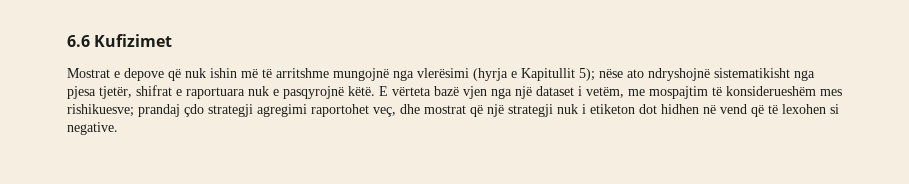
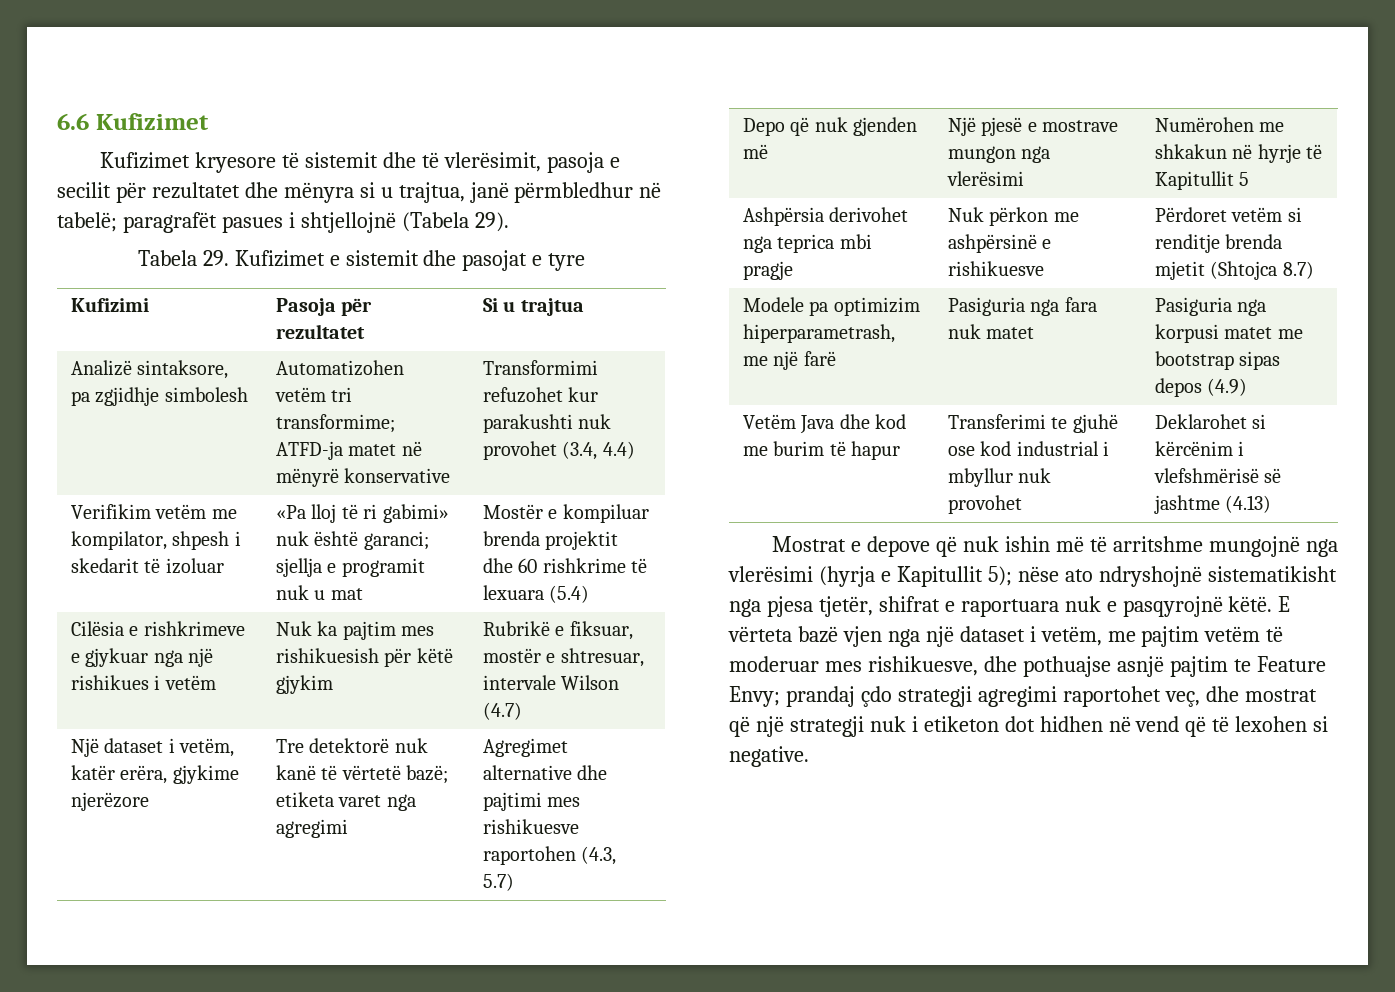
(173, 40) none -> [100,152,620,173] [57,182,662,203] [57,212,509,233] [137,250,586,271] [70,298,149,312] [275,298,373,316] [275,324,365,339] [482,298,584,316] [70,360,229,379] [70,387,248,406] [275,360,404,376] [274,387,353,402] [275,414,395,433] [275,441,422,460] [275,468,451,487] [482,360,598,375] [482,387,599,403] [482,414,612,433] [482,441,635,460] [70,504,237,519] [70,531,241,550] [70,558,224,574] [275,504,449,523] [275,531,429,550] [275,558,425,577] [275,585,363,600] [482,504,649,523] [482,531,619,550] [482,558,648,573] [482,585,590,603] [70,621,245,636] [70,648,214,667] [70,675,216,690] [275,621,435,640] [275,648,453,667] [275,675,333,694] [482,621,633,640] [482,648,644,667] [482,675,620,690] [482,702,522,720] [70,738,235,757] [70,765,239,784] [70,792,149,811] [275,738,428,753] [275,765,449,784] [275,792,416,811] [275,819,348,838] [482,738,568,757] [482,765,608,780] [482,792,581,811] [482,819,579,834] [482,846,617,865] [482,873,514,891] [742,117,918,136] [742,144,768,159] [947,117,1119,136] [947,146,1051,163] [946,171,1024,186] [1154,117,1285,132] [1154,144,1323,163] [1154,171,1250,190] [742,207,909,226] [742,234,872,253] [742,261,793,280] [947,207,1079,226] [947,234,1052,253] [947,261,1044,276] [1154,207,1302,222] [1154,234,1283,253] [1154,261,1314,280] [742,297,920,316] [742,324,895,343] [742,351,836,370] [947,297,1097,316] [947,324,1035,339] [1154,297,1267,316] [1154,324,1303,343] [1154,351,1281,370] [1154,378,1248,397] [742,414,907,434] [742,441,901,460] [947,414,1118,433] [947,441,1110,456] [947,468,1052,487] [947,495,1022,514] [1154,414,1267,429] [1154,441,1245,456] [1153,468,1282,483] [1153,495,1272,514] // Kufizimet kryesore të sistemit dhe të vlerësimit, pasoja e secilit për rezultatet dhe mënyra si u trajtua, janë përmbledhur në tabelë; paragrafët pasues i shtjellojnë (Tabela 29). // Tabela 29. Kufizimet e sistemit dhe pasojat e tyre // Kufizimi | Pasoja për rezultatet | Si u trajtua // Analizë sintaksore, pa zgjidhje simbolesh | Automatizohen vetëm tri transformime; ATFD-ja matet në mënyrë konservative | Transformimi refuzohet kur parakushti nuk provohet (3.4, 4.4) // Verifikim vetëm me kompilator, shpesh i skedarit të izoluar | «Pa lloj të ri gabimi» nuk është garanci; sjellja e programit nuk u mat | Mostër e kompiluar brenda projektit dhe 60 rishkrime të lexuara (5.4) // Cilësia e rishkrimeve e gjykuar nga një rishikues i vetëm | Nuk ka pajtim mes rishikuesish për këtë gjykim | Rubrikë e fiksuar, mostër e shtresuar, intervale Wilson (4.7) // Një dataset i vetëm, katër erëra, gjykime njerëzore | Tre detektorë nuk kanë të vërtetë bazë; etiketa varet nga agregimi | Agregimet alternative dhe pajtimi mes rishikuesve raportohen (4.3, 5.7) // Depo që nuk gjenden më | Një pjesë e mostrave mungon nga vlerësimi | Numërohen me shkakun në hyrje të Kapitullit 5 // Ashpërsia derivohet nga teprica mbi pragje | Nuk përkon me ashpërsinë e rishikuesve | Përdoret vetëm si renditje brenda mjetit (Shtojca 8.7) // Modele pa optimizim hiperparametrash, me një farë | Pasiguria nga fara nuk matet | Pasiguria nga korpusi matet me bootstrap sipas depos (4.9) // Vetëm Java dhe kod me burim të hapur | Transferimi te gjuhë ose kod industrial i mbyllur nuk provohet | Deklarohet si kërcënim i vlefshmërisë së jashtme (4.13)
[649,86,842,99] [67,104,134,117] mospajtim të konsiderueshëm mes rishikuesve; -> [1141,626,1284,647] [729,656,1326,677] [729,686,780,707] pajtim vetëm të moderuar mes rishikuesve, dhe pothuajse asnjë pajtim te Feature Envy;

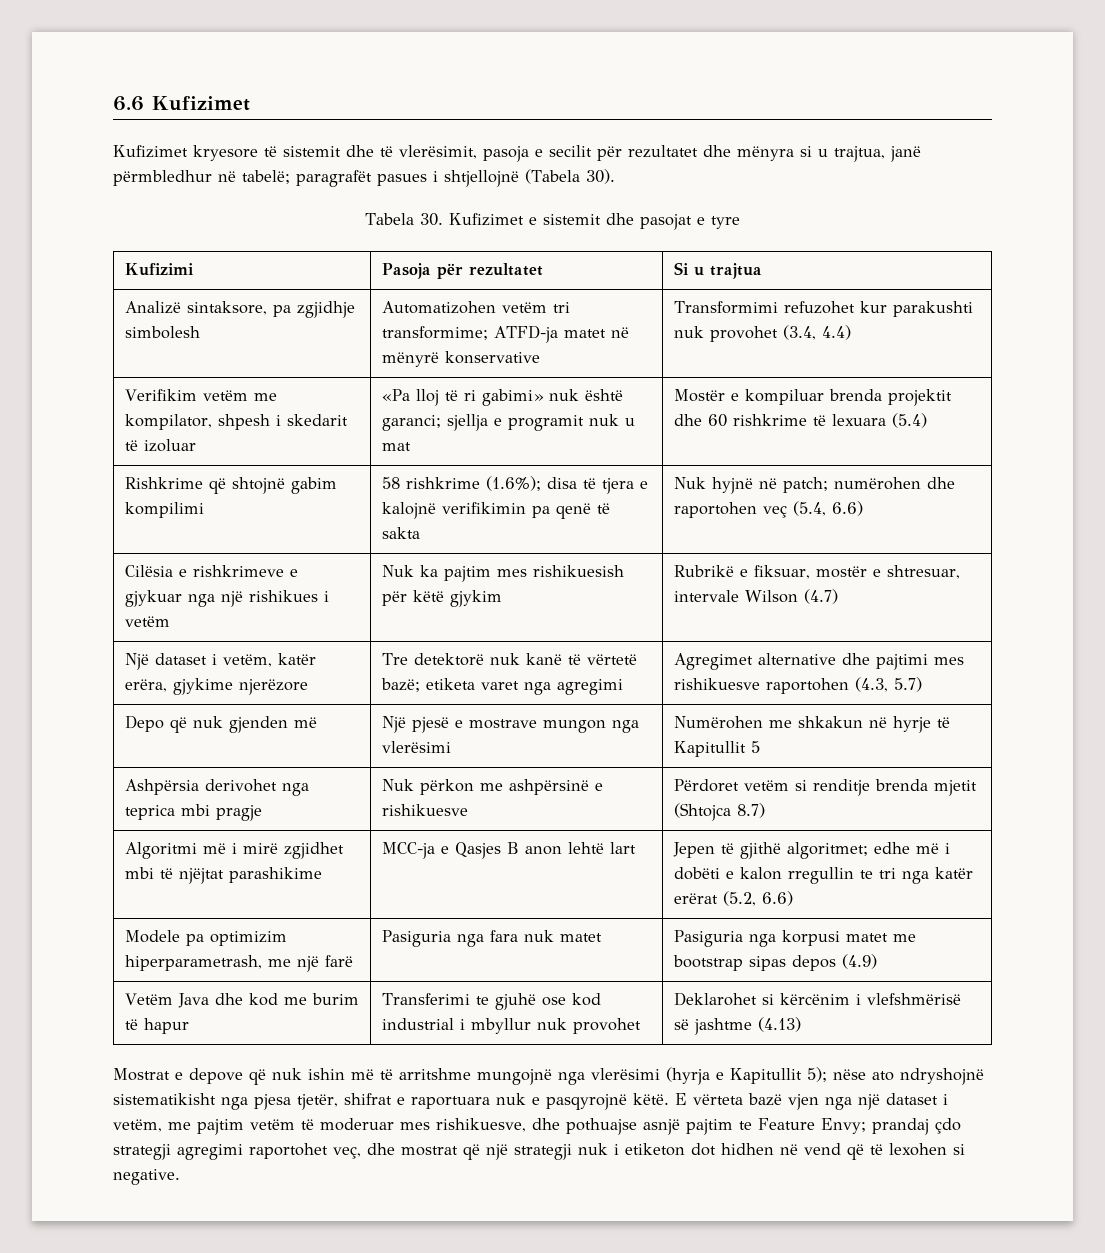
[474,212,509,232] 29). -> [585,169,615,184] 30).
[202,250,229,266] 29. -> [419,213,443,226] 30.
(590, 594) none -> [124,477,337,494] [124,502,204,518] [381,476,648,494] [381,502,610,519] [381,527,420,539] [673,477,955,494] [673,501,863,518] // Rishkrime që shtojnë gabim kompilimi | 58 rishkrime (1.6%); disa të tjera e kalojnë verifikimin pa qenë të sakta | Nuk hyjnë në patch; numërohen dhe raportohen veç (5.4, 6.6)
(1314, 270) none -> [124,842,344,859] [124,867,322,884] [381,842,636,859] [672,842,950,859] [673,867,973,884] [673,891,793,906] // Algoritmi më i mirë zgjidhet mbi të njëjtat parashikime | MCC-ja e Qasjes B anon lehtë lart | Jepen të gjithë algoritmet; edhe më i dobëti e kalon rregullin te tri nga katër erërat (5.2, 6.6)

